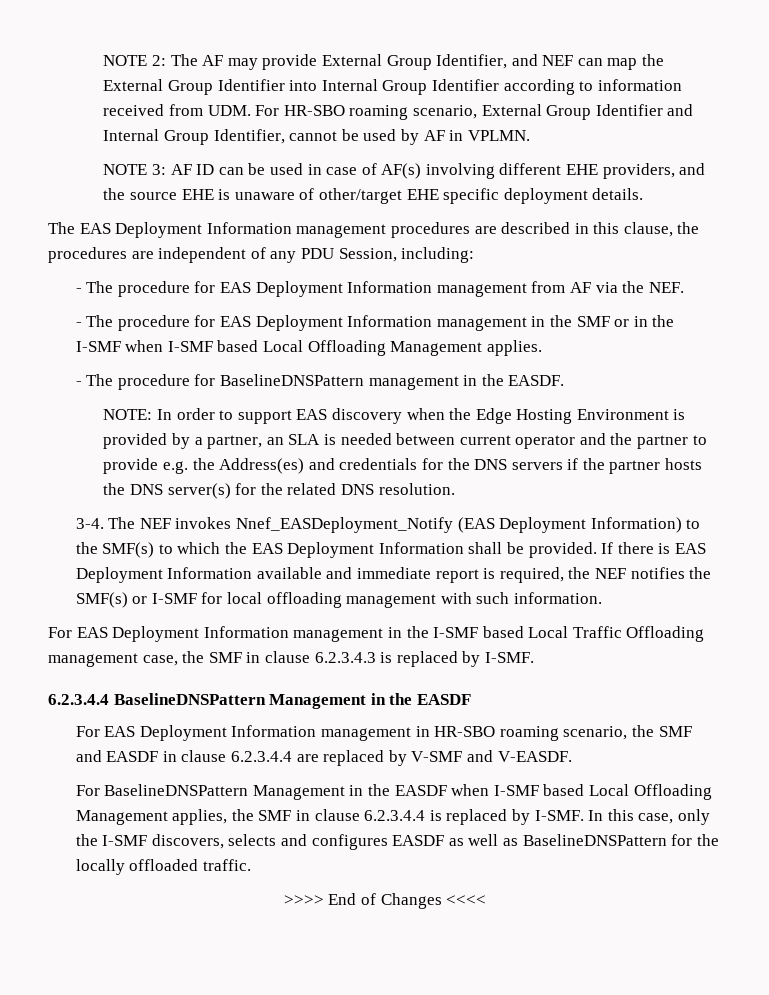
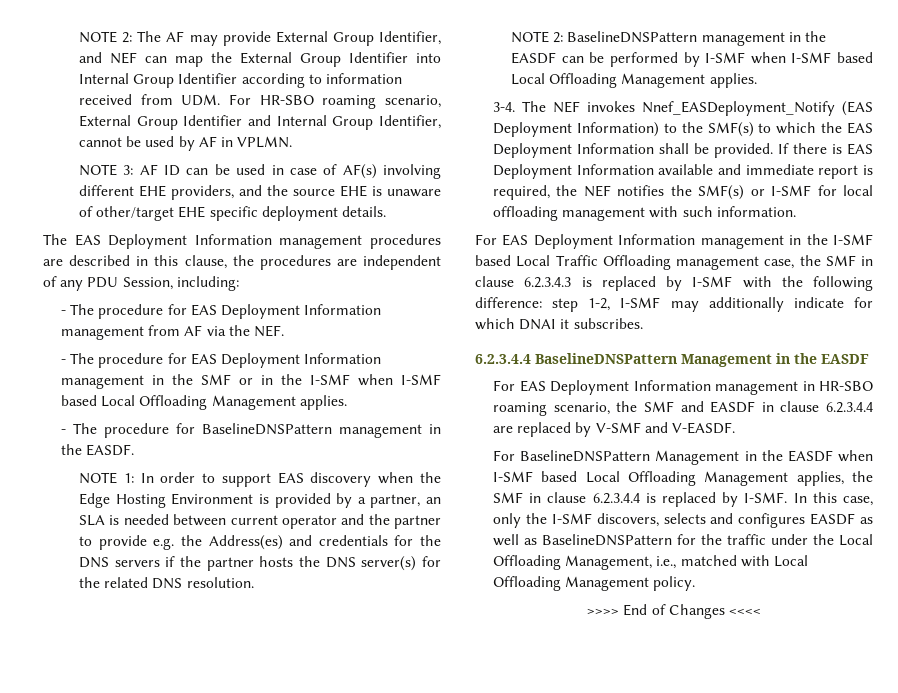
[103,409,153,420] NOTE: -> [79,472,134,484] NOTE 1:
(455, 489) none -> [511,31,826,46] [511,52,873,67] [511,73,757,88] // NOTE 2: BaselineDNSPattern management in the EASDF can be performed by I-SMF when I-SMF based Local Offloading Management applies.
[484,652,534,663] I-SMF. -> [692,276,873,291] [475,297,873,312] [475,318,643,330] I-SMF with the following difference: step 1-2, I-SMF may additionally indicate for which DNAI it subscribes.
[75,859,251,875] locally offloaded traffic. -> [727,534,873,546] [493,555,808,570] [493,576,696,591] traffic under the Local Offloading Management, i.e., matched with Local Offloading Management policy.

